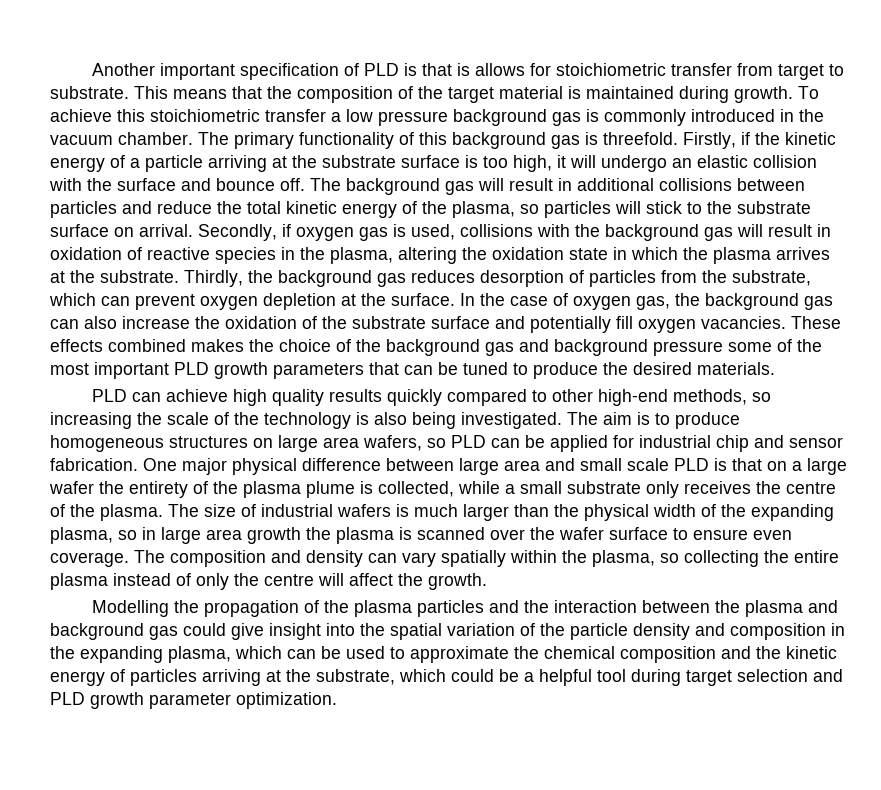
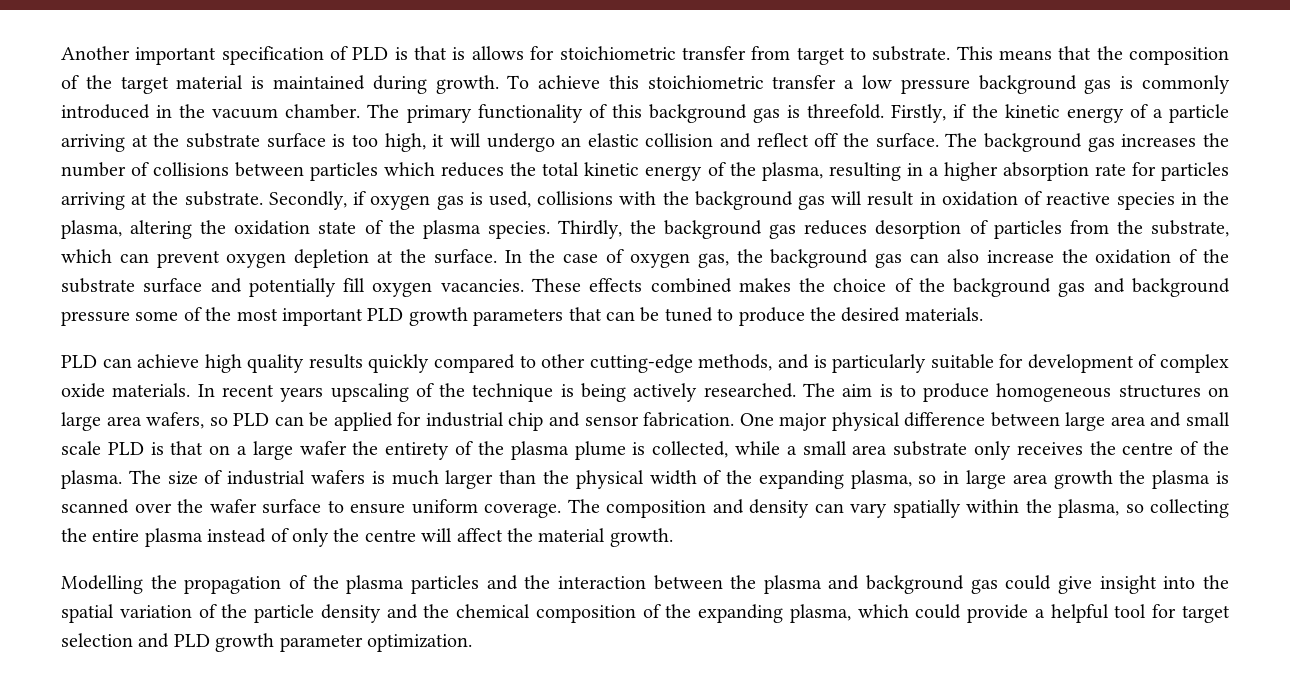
[49,178,654,195] with the surface and bounce off. The background gas will result in additional -> [720,133,1230,152] [61,162,150,177] and reflect off the surface. The background gas increases the number of
[122,201,212,214] and reduce -> [384,162,505,177] which reduces
[520,201,811,218] [50,224,193,237] so particles will stick to the substrate surface on arrival. -> [828,162,1229,181] [61,191,263,210] resulting in a higher absorption rate for particles arriving at the substrate.
[613,247,830,264] [50,270,179,283] in which the plasma arrives at the substrate. -> [364,220,550,239] of the plasma species.
[597,389,771,406] [50,412,562,429] high-end methods, so increasing the scale of the technology is also being investigated. -> [589,354,1229,373] [61,383,796,402] cutting-edge methods, and is particularly suitable for development of complex oxide materials. In recent years upscaling of the technique is being actively researched.
(562, 487) none -> [852,445,888,455] area
[753,530,792,540] even -> [411,499,478,514] uniform
(423, 579) none -> [538,528,606,542] material
[730,623,845,640] [50,646,837,663] [50,669,519,686] composition in the expanding plasma, which can be used to approximate the chemical composition and the kinetic energy of particles arriving at the substrate, which could be -> [423,604,1029,623] the chemical composition of the expanding plasma, which could provide
[631,669,681,686] during -> [1152,604,1177,618] for

